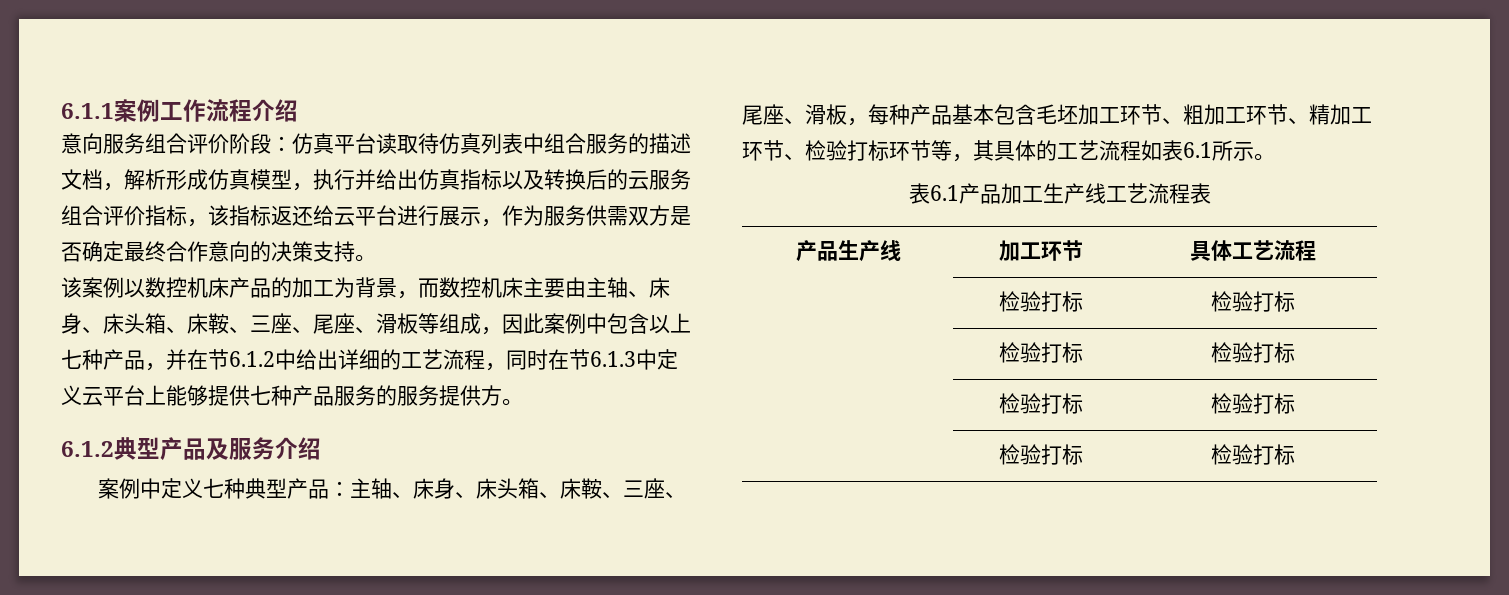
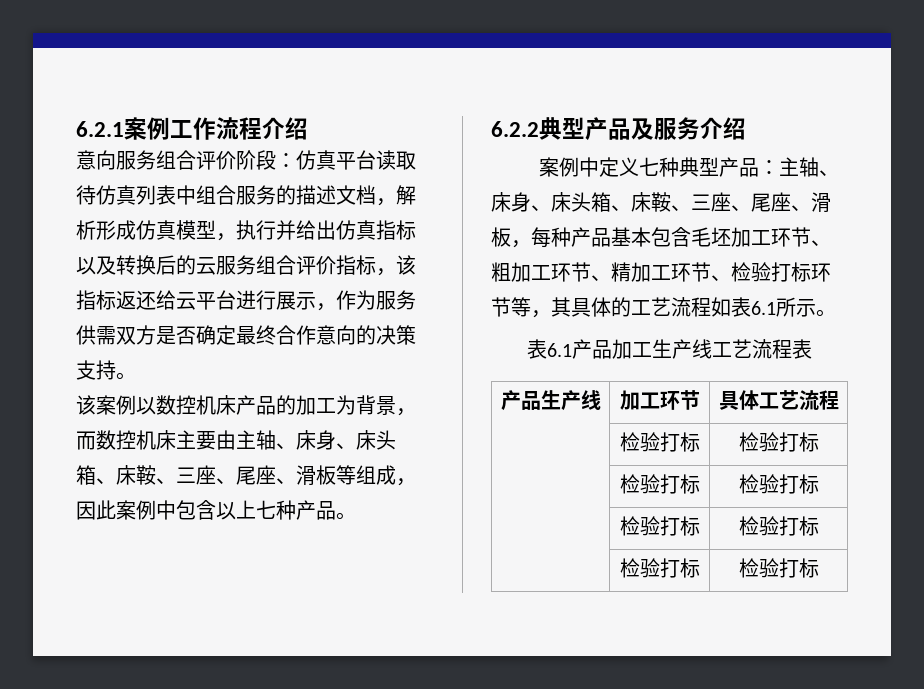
[61,103,114,119] 6.1.1 -> [76,121,124,137] 6.2.1
[145,349,678,371] [61,385,523,406] [61,441,114,457] ，并在节6.1.2中给出详细的工艺流程，同时在节6.1.3中定义云平台上能够提供七种产品服务的服务提供方。 // 6.1.2 -> [336,512,356,520] [491,121,539,137] 。 // 6.2.2

